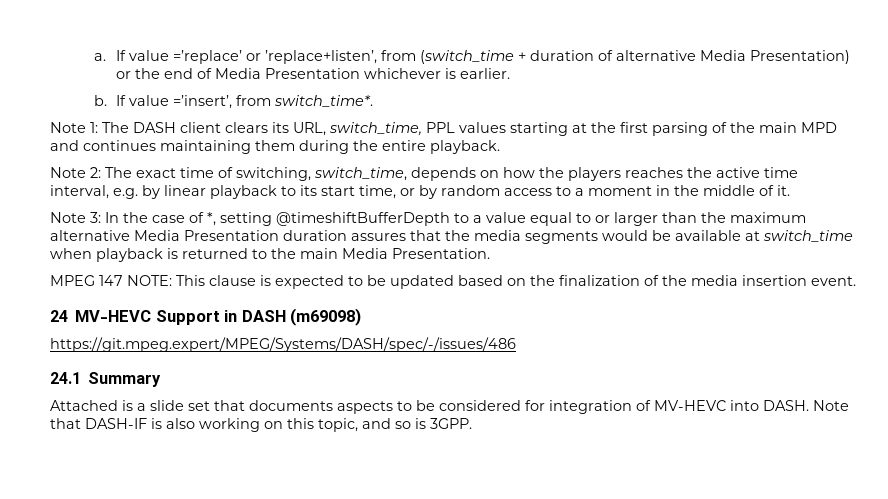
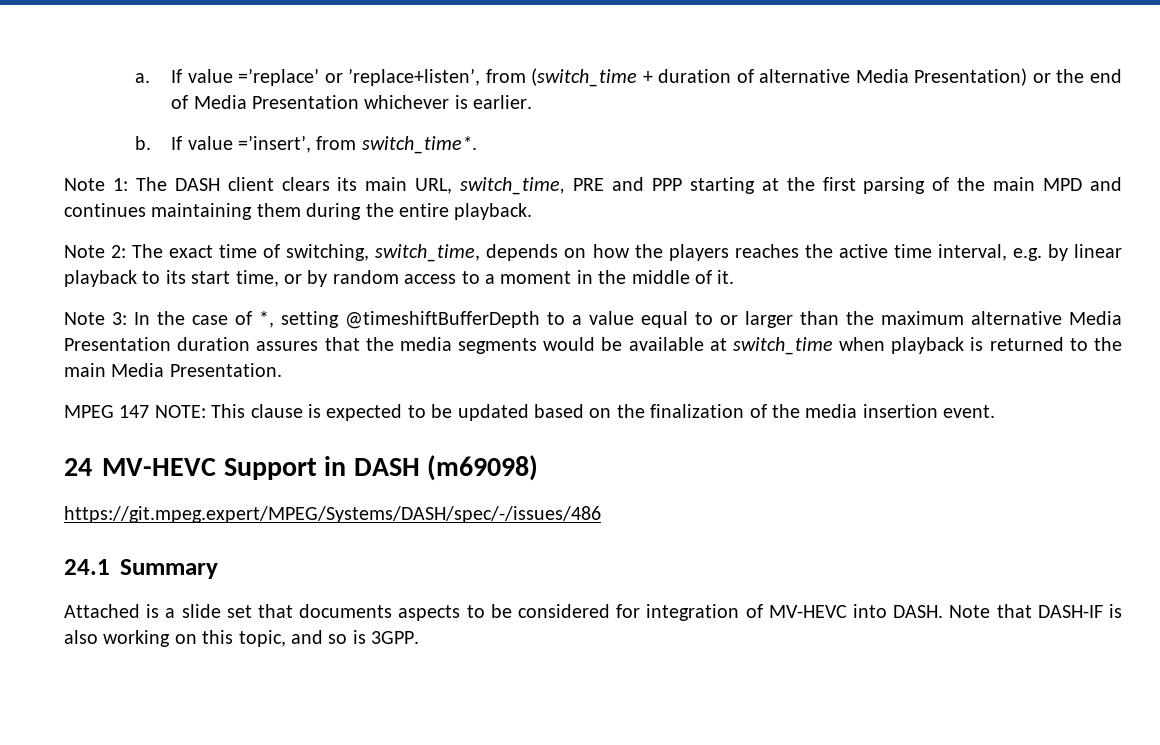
(289, 127) none -> [365,177,408,191] main
[426,122,506,133] PPL values -> [573,177,682,191] PRE and PPP

